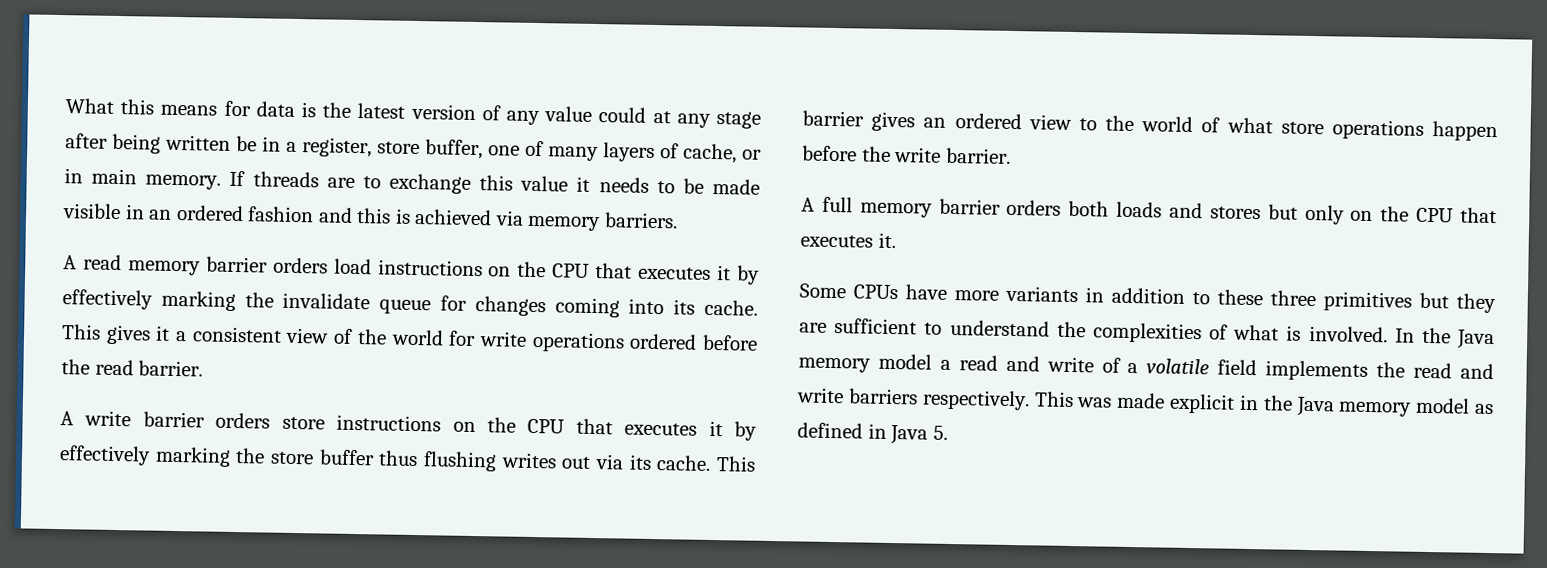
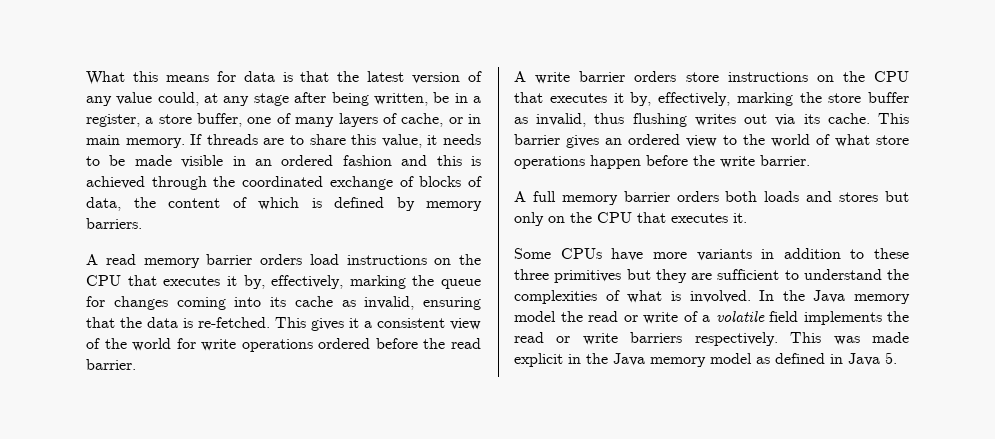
(316, 110) none -> [300,71,330,82] that
[598,107,647,123] could -> [157,92,199,106] could,
[165,134,231,151] written -> [373,93,428,106] written,
(372, 147) none -> [145,117,154,124] a
[389,173,569,194] exchange this value -> [309,134,422,148] share this value,
[494,210,524,226] via -> [151,176,483,190] [86,197,415,211] through the coordinated exchange of blocks of data, the content of which is defined by
[735,265,760,285] [62,289,371,311] by effectively marking the invalidate -> [243,275,435,289] by, effectively, marking the
[704,299,758,316] cache. -> [294,296,481,310] [86,317,270,328] cache as invalid, ensuring that the data is re-fetched.
[734,421,757,441] [59,445,151,466] by effectively -> [630,92,730,106] by, effectively,
(375, 457) none -> [514,113,587,127] as invalid,
[939,355,1040,372] a read and -> [560,311,638,322] the read or
[1460,363,1494,380] and -> [556,336,571,343] or

